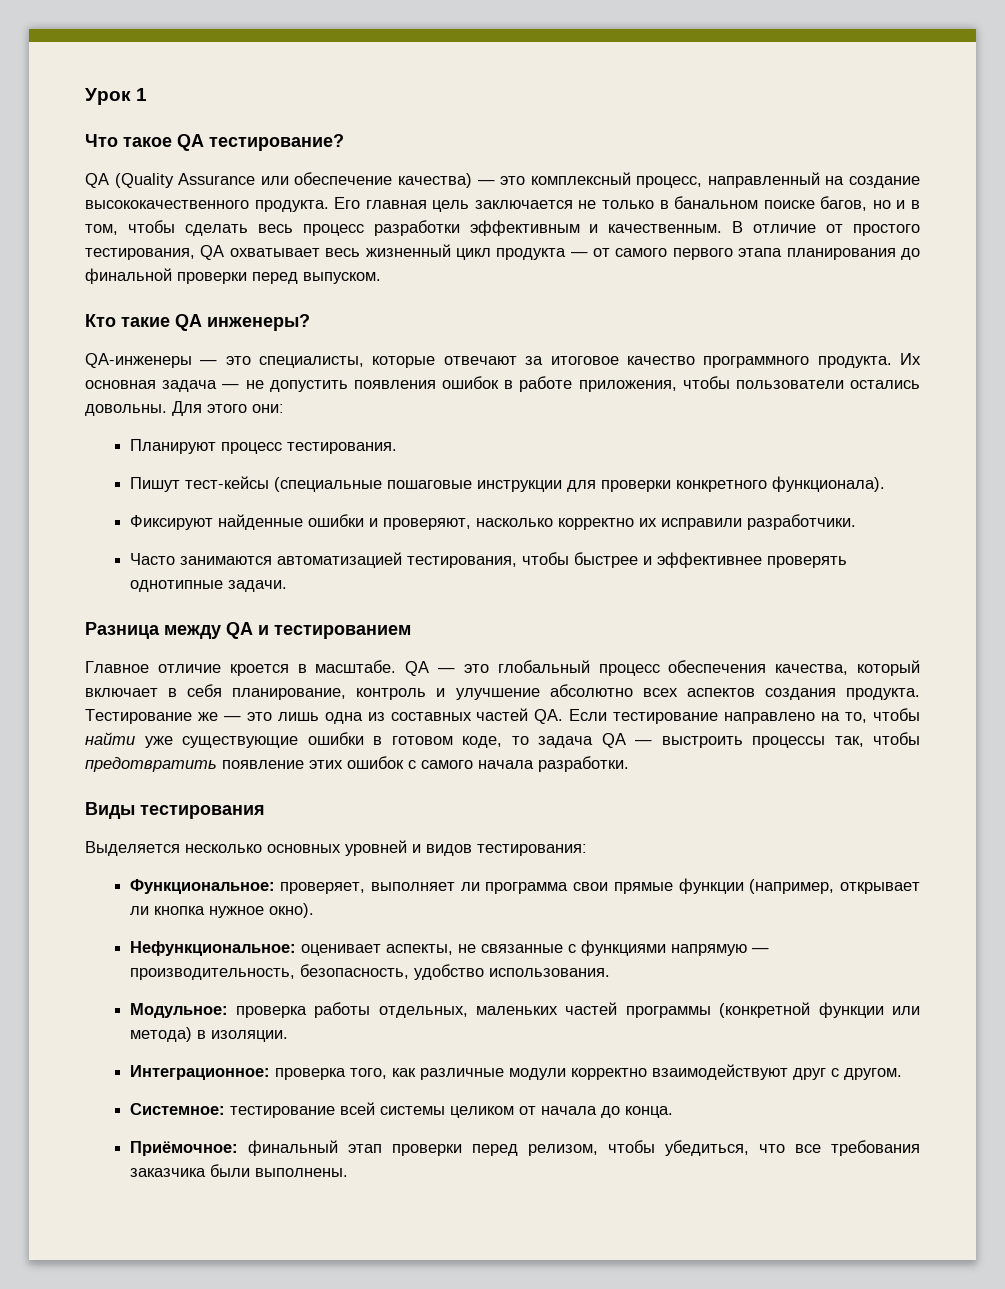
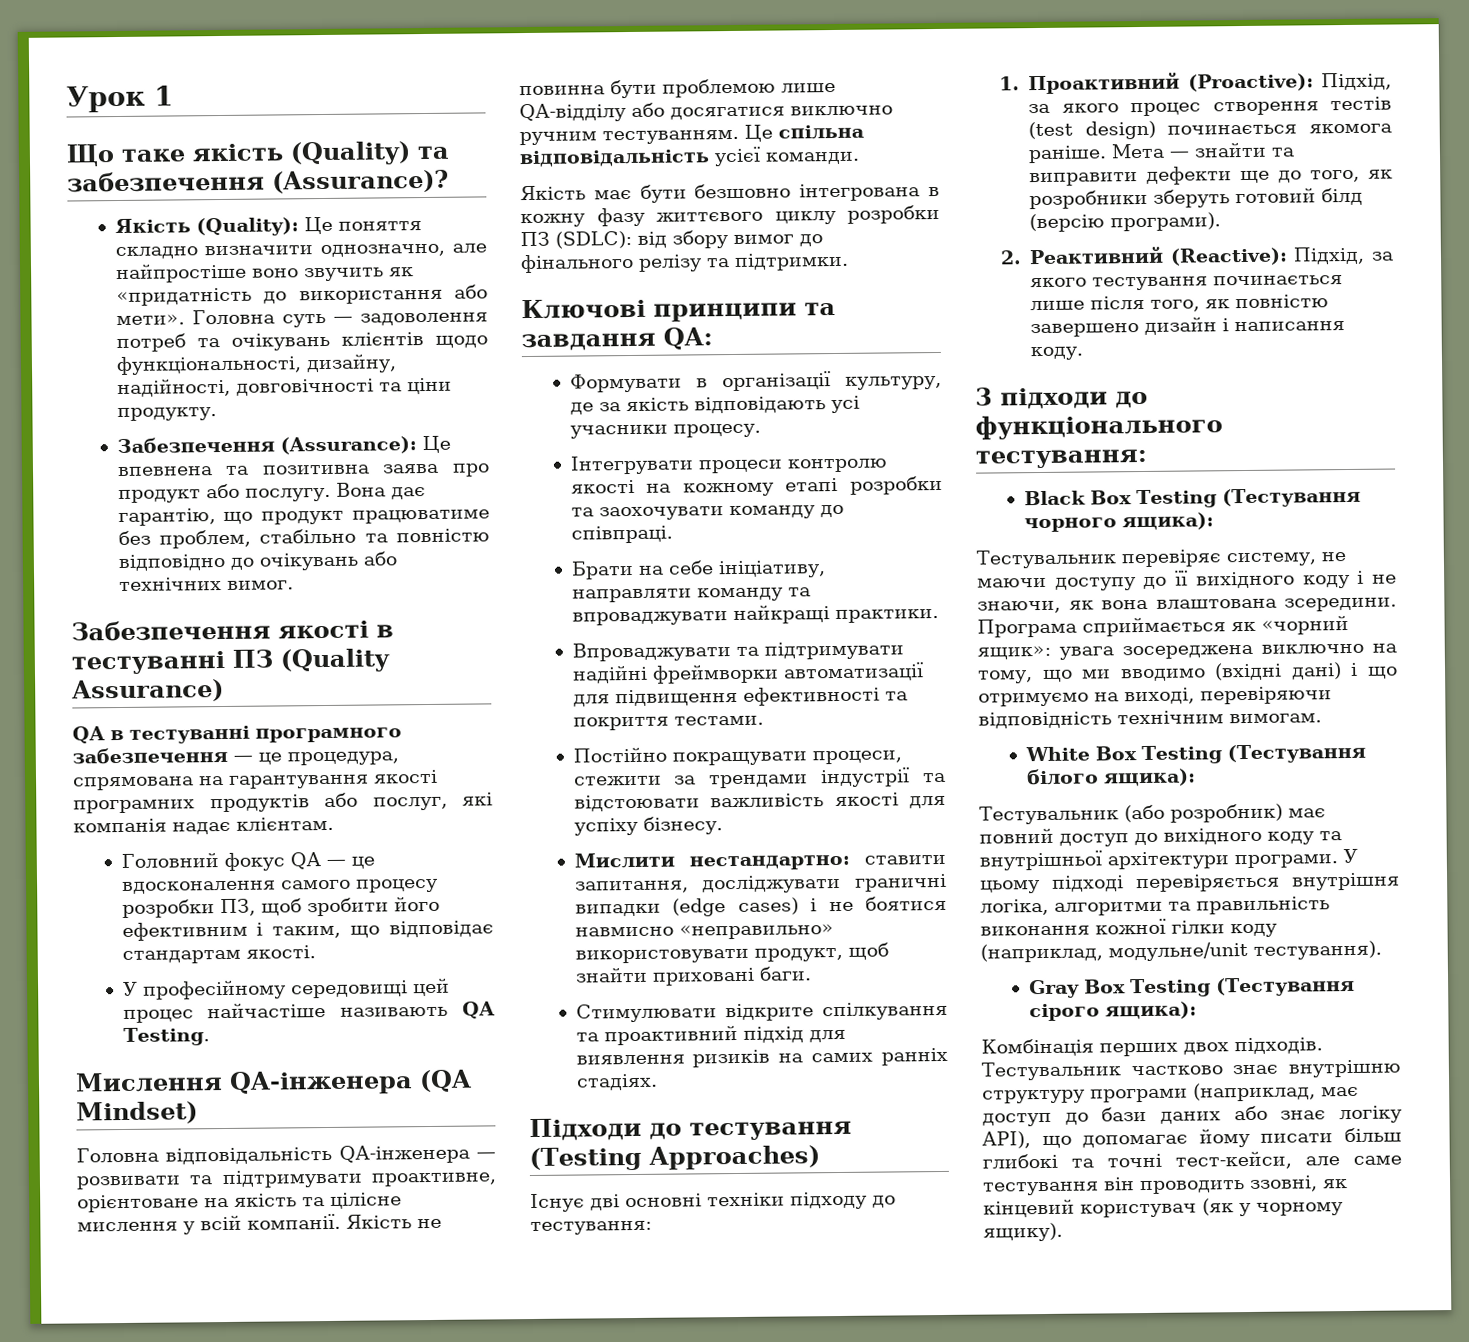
[85,134,344,151] [85,172,921,188] [85,196,920,212] [85,220,920,236] [85,244,920,260] [85,268,381,284] [85,314,310,331] [85,353,922,368] [85,376,920,392] [85,401,284,416] [129,439,397,454] [129,476,885,492] [129,514,856,530] [129,552,847,568] [129,580,287,592] [85,622,411,639] [85,660,921,676] [85,684,920,700] [85,708,920,724] [85,732,920,748] [85,756,629,772] [85,802,265,819] [85,840,587,856] [129,878,921,894] [129,903,314,918] [129,940,769,956] [129,964,610,980] [129,1002,921,1018] [129,1027,288,1042] [129,1064,902,1080] [129,1102,673,1118] [129,1140,921,1156] [129,1164,348,1177] Что такое QA тестирование? // QA (Quality Assurance или обеспечение качества) — это комплексный процесс, направленный на создание высококачественного продукта. Его главная цель заключается не только в банальном поиске багов, но и в том, чтобы сделать весь процесс разработки эффективным и качественным. В отличие от простого тестирования, QA охватывает весь жизненный цикл продукта — от самого первого этапа планирования до финальной проверки перед выпуском. // Кто такие QA инженеры? // QA-инженеры — это специалисты, которые отвечают за итоговое качество программного продукта. Их основная задача — не допустить появления ошибок в работе приложения, чтобы пользователи остались довольны. Для этого они: // Планируют процесс тестирования. // Пишут тест-кейсы (специальные пошаговые инструкции для проверки конкретного функционала). // Фиксируют найденные ошибки и проверяют, насколько корректно их исправили разработчики. // Часто занимаются автоматизацией тестирования, чтобы быстрее и эффективнее проверять однотипные задачи. // Разница между QA и тестированием // Главное отличие кроется в масштабе. QA — это глобальный процесс обеспечения качества, который включает в себя планирование, контроль и улучшение абсолютно всех аспектов создания продукта. Тестирование же — это лишь одна из составных частей QA. Если тестирование направлено на то, чтобы найти уже существующие ошибки в готовом коде, то задача QA — выстроить процессы так, чтобы предотвратить появление этих ошибок с самого начала разработки. // Виды тестирования // Выделяется несколько основных уровней и видов тестирования: // Функциональное: проверяет, выполняет ли программа свои прямые функции (например, открывает ли кнопка нужное окно). // Нефункциональное: оценивает аспекты, не связанные с функциями напрямую — производительность, безопасность, удобство использования. // Модульное: проверка работы отдельных, маленьких частей программы (конкретной функции или метода) в изоляции. // Интеграционное: проверка того, как различные модули корректно взаимодействуют друг с другом. // Системное: тестирование всей системы целиком от начала до конца. // Приёмочное: финальный этап проверки перед релизом, чтобы убедиться, что все требования заказчика были выполнены. -> [66,141,449,167] [67,169,449,194] [114,216,422,237] [114,243,487,260] [114,262,414,284] [115,284,488,307] [115,309,488,328] [115,332,488,353] [115,353,397,376] [116,377,452,398] [116,407,217,422] [116,435,451,455] [116,463,490,477] [117,482,426,504] [117,508,490,527] [117,528,490,549] [117,551,397,572] [118,577,294,592] [71,619,394,642] [71,648,390,675] [71,678,224,703] [72,725,402,744] [72,746,399,766] [73,769,438,791] [73,792,493,814] [73,816,334,835] [120,852,375,871] [121,878,438,895] [121,895,440,919] [121,920,494,942] [121,945,316,965] [122,977,450,1000] [122,1001,495,1023] [122,1027,210,1046] [75,1069,472,1095] [76,1101,198,1125] [76,1144,496,1165] [76,1169,497,1190] [77,1192,402,1213] [77,1213,442,1235] [519,78,836,99] [519,102,893,123] [519,124,864,146] [519,146,860,168] [520,183,940,203] [520,204,940,228] [520,230,823,249] [520,252,849,274] [521,298,836,322] [521,327,713,352] [569,371,942,393] [569,395,860,415] [569,423,761,439] [569,455,888,475] [570,475,943,497] [570,504,844,521] [570,525,673,544] [570,560,826,580] [571,587,811,603] [571,604,939,626] [571,641,904,662] [571,662,924,684] [572,686,908,707] [572,715,764,731] [572,746,902,766] [573,767,946,789] [573,792,946,812] [573,816,723,836] [573,852,946,871] [574,873,947,894] [574,895,947,917] [574,924,834,940] [574,942,889,964] [574,966,812,986] [575,1001,948,1023] [575,1024,846,1046] [575,1047,948,1068] [575,1073,658,1091] [529,1117,852,1142] [529,1145,820,1172] [530,1191,896,1213] [530,1220,652,1236] [998,72,1392,95] [1028,96,1392,117] [1028,120,1392,140] [1028,141,1295,164] [1029,166,1393,187] [1029,187,1364,210] [1029,212,1222,233] [999,246,1394,266] [1030,275,1344,291] [1030,294,1330,312] [1030,316,1346,338] [1030,346,1084,361] [975,387,1148,410] [975,413,1223,440] [975,448,1148,469] [1023,487,1361,509] [1023,512,1214,533] [976,549,1346,569] [977,570,1397,591] [977,597,1397,614] [977,614,1349,638] [977,643,1397,660] [978,662,1398,684] [978,686,1332,707] [978,710,1322,729] [1024,743,1366,765] [1025,768,1196,787] [979,803,1326,825] [979,827,1342,847] [979,848,1358,871] [980,872,1400,894] [980,896,1330,916] [980,918,1277,938] [980,940,1382,963] [1028,976,1355,999] [1028,1001,1197,1022] [981,1037,1323,1057] [981,1059,1401,1081] [982,1082,1359,1104] [982,1105,1402,1127] [981,1127,1402,1149] [982,1150,1402,1170] [983,1175,1348,1196] [983,1198,1343,1218] [983,1222,1063,1242] Що таке якість (Quality) та забезпечення (Assurance)? // Якість (Quality): Це поняття складно визначити однозначно, але найпростіше воно звучить як «придатність до використання або мети». Головна суть — задоволення потреб та очікувань клієнтів щодо функціональності, дизайну, надійності, довговічності та ціни продукту. // Забезпечення (Assurance): Це впевнена та позитивна заява про продукт або послугу. Вона дає гарантію, що продукт працюватиме без проблем, стабільно та повністю відповідно до очікувань або технічних вимог. // Забезпечення якості в тестуванні ПЗ (Quality Assurance) // QA в тестуванні програмного забезпечення — це процедура, спрямована на гарантування якості програмних продуктів або послуг, які компанія надає клієнтам. // Головний фокус QA — це вдосконалення самого процесу розробки ПЗ, щоб зробити його ефективним і таким, що відповідає стандартам якості. // У професійному середовищі цей процес найчастіше називають QA Testing. // Мислення QA-інженера (QA Mindset) // Головна відповідальність QA-інженера — розвивати та підтримувати проактивне, орієнтоване на якість та цілісне мислення у всій компанії. Якість не повинна бути проблемою лише QA-відділу або досягатися виключно ручним тестуванням. Це спільна відповідальність усієї команди. // Якість має бути безшовно інтегрована в кожну фазу життєвого циклу розробки ПЗ (SDLC): від збору вимог до фінального релізу та підтримки. // Ключові принципи та завдання QA: // Формувати в організації культуру, де за якість відповідають усі учасники процесу. // Інтегрувати процеси контролю якості на кожному етапі розробки та заохочувати команду до співпраці. // Брати на себе ініціативу, направляти команду та впроваджувати найкращі практики. // Впроваджувати та підтримувати надійні фреймворки автоматизації для підвищення ефективності та покриття тестами. // Постійно покращувати процеси, стежити за трендами індустрії та відстоювати важливість якості для успіху бізнесу. // Мислити нестандартно: ставити запитання, досліджувати граничні випадки (edge cases) і не боятися навмисно «неправильно» використовувати продукт, щоб знайти приховані баги. // Стимулювати відкрите спілкування та проактивний підхід для виявлення ризиків на самих ранніх стадіях. // Підходи до тестування (Testing Approaches) // Існує дві основні техніки підходу до тестування: // 1. Проактивний (Proactive): Підхід, за якого процес створення тестів (test design) починається якомога раніше. Мета — знайти та виправити дефекти ще до того, як розробники зберуть готовий білд (версію програми). // 2. Реактивний (Reactive): Підхід, за якого тестування починається лише після того, як повністю завершено дизайн і написання коду. // 3 підходи до функціонального тестування: // Black Box Testing (Тестування чорного ящика): // Тестувальник перевіряє систему, не маючи доступу до її вихідного коду і не знаючи, як вона влаштована зсередини. Програма сприймається як «чорний ящик»: увага зосереджена виключно на тому, що ми вводимо (вхідні дані) і що отримуємо на виході, перевіряючи відповідність технічним вимогам. // White Box Testing (Тестування білого ящика): // Тестувальник (або розробник) має повний доступ до вихідного коду та внутрішньої архітектури програми. У цьому підході перевіряється внутрішня логіка, алгоритми та правильність виконання кожної гілки коду (наприклад, модульне/unit тестування). // Gray Box Testing (Тестування сірого ящика): // Комбінація перших двох підходів. Тестувальник частково знає внутрішню структуру програми (наприклад, має доступ до бази даних або знає логіку API), що допомагає йому писати більш глибокі та точні тест-кейси, але саме тестування він проводить ззовні, як кінцевий користувач (як у чорному ящику).

